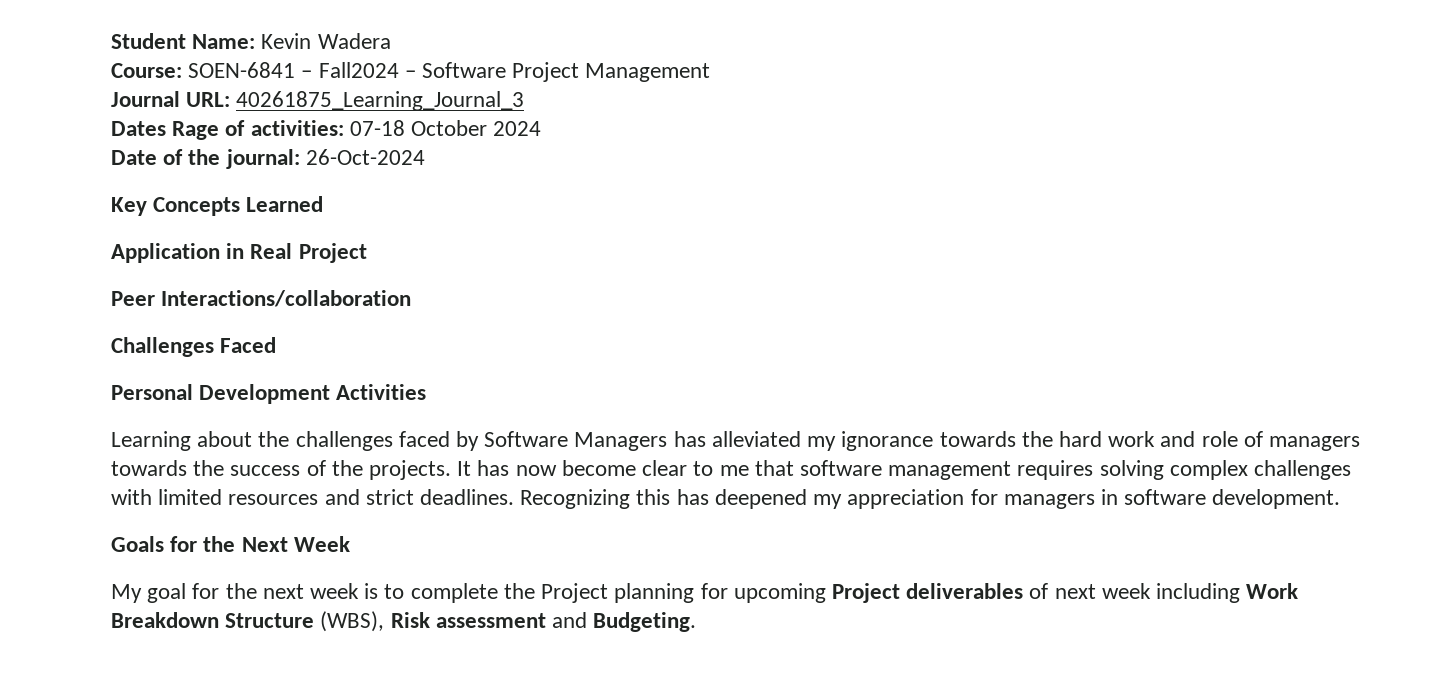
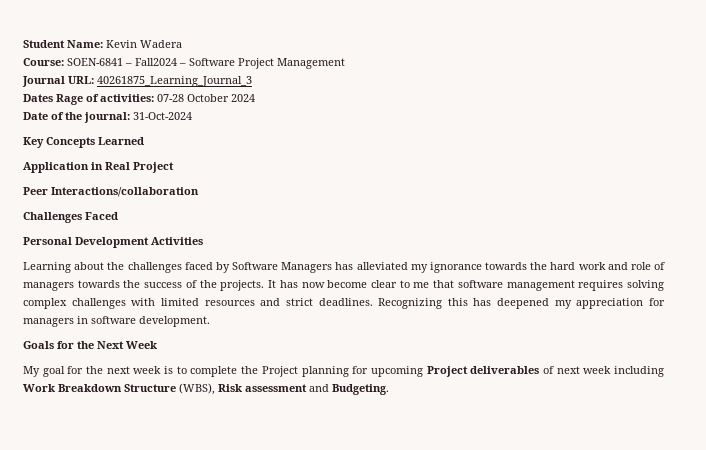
[349,120,405,136] 07-18 -> [157,94,184,102] 07-28
[305,149,425,165] 26-Oct-2024 -> [133,112,192,120] 31-Oct-2024

